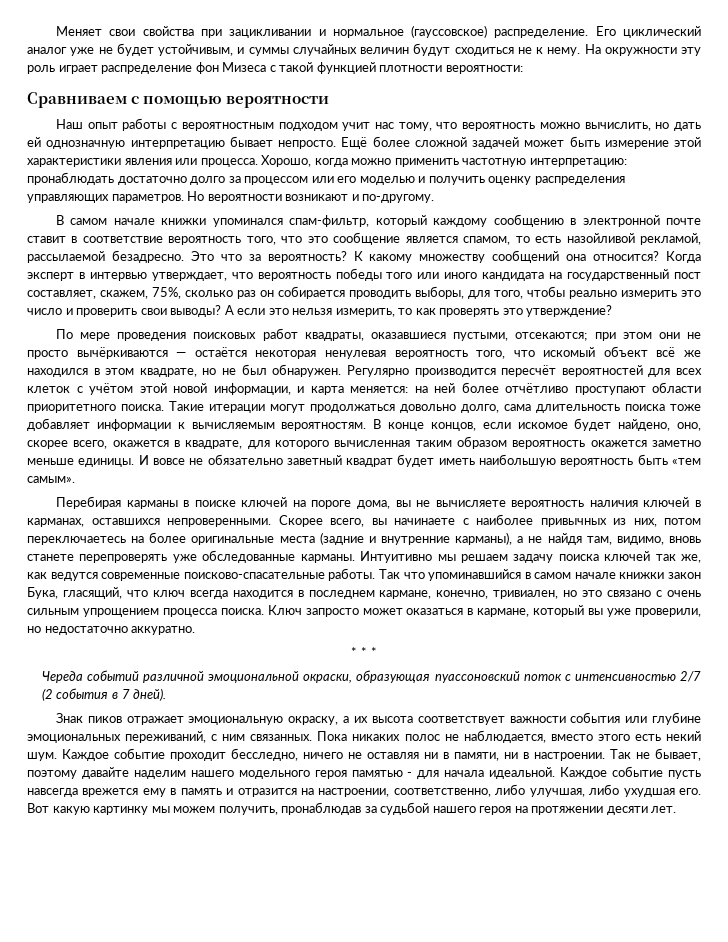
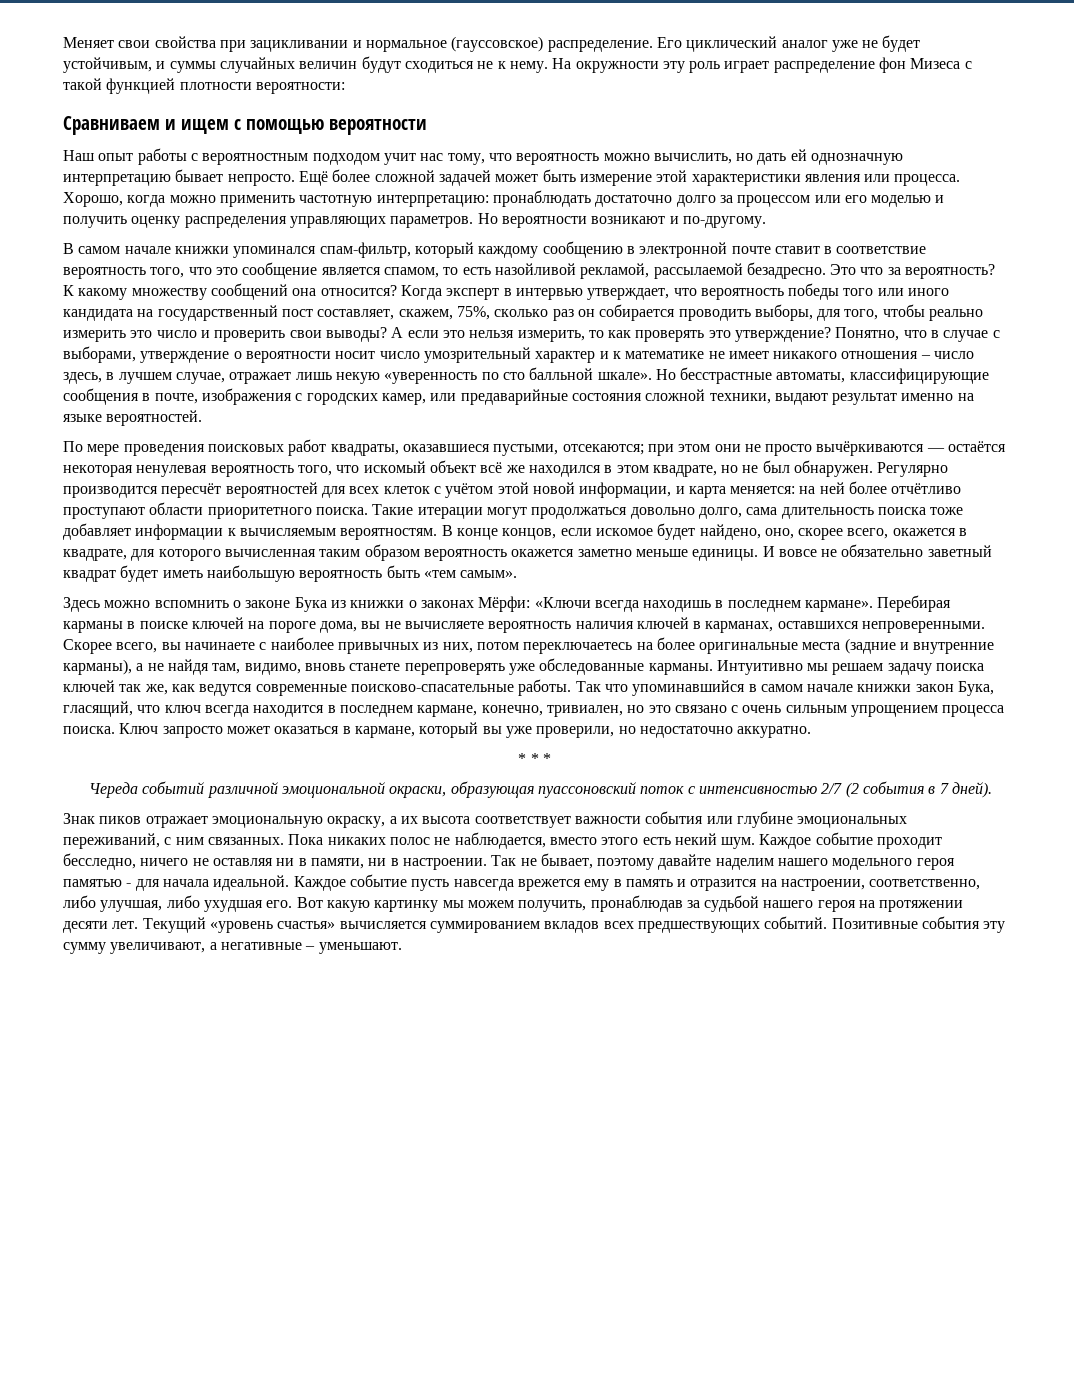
(127, 100) none -> [165,119,229,134] и ищем
(613, 311) none -> [835,327,1000,342] [63,346,975,363] [63,367,989,384] [63,388,974,405] [63,410,203,426] Понятно, что в случае с выборами, утверждение о вероятности носит число умозрительный характер и к математике не имеет никакого отношения – число здесь, в лучшем случае, отражает лишь некую «уверенность по сто балльной шкале». Но бесстрастные автоматы, классифицирующие сообщения в почте, изображения с городских камер, или предаварийные состояния сложной техники, выдают результат именно на языке вероятностей.
(75, 479) none -> [63,596,874,612] Здесь можно вспомнить о законе Бука из книжки о законах Мёрфи: «Ключи всегда находишь в последнем кармане».
(677, 809) none -> [142,916,1006,933] [63,942,402,954] Текущий «уровень счастья» вычисляется суммированием вкладов всех предшествующих событий. Позитивные события эту сумму увеличивают, а негативные – уменьшают.

